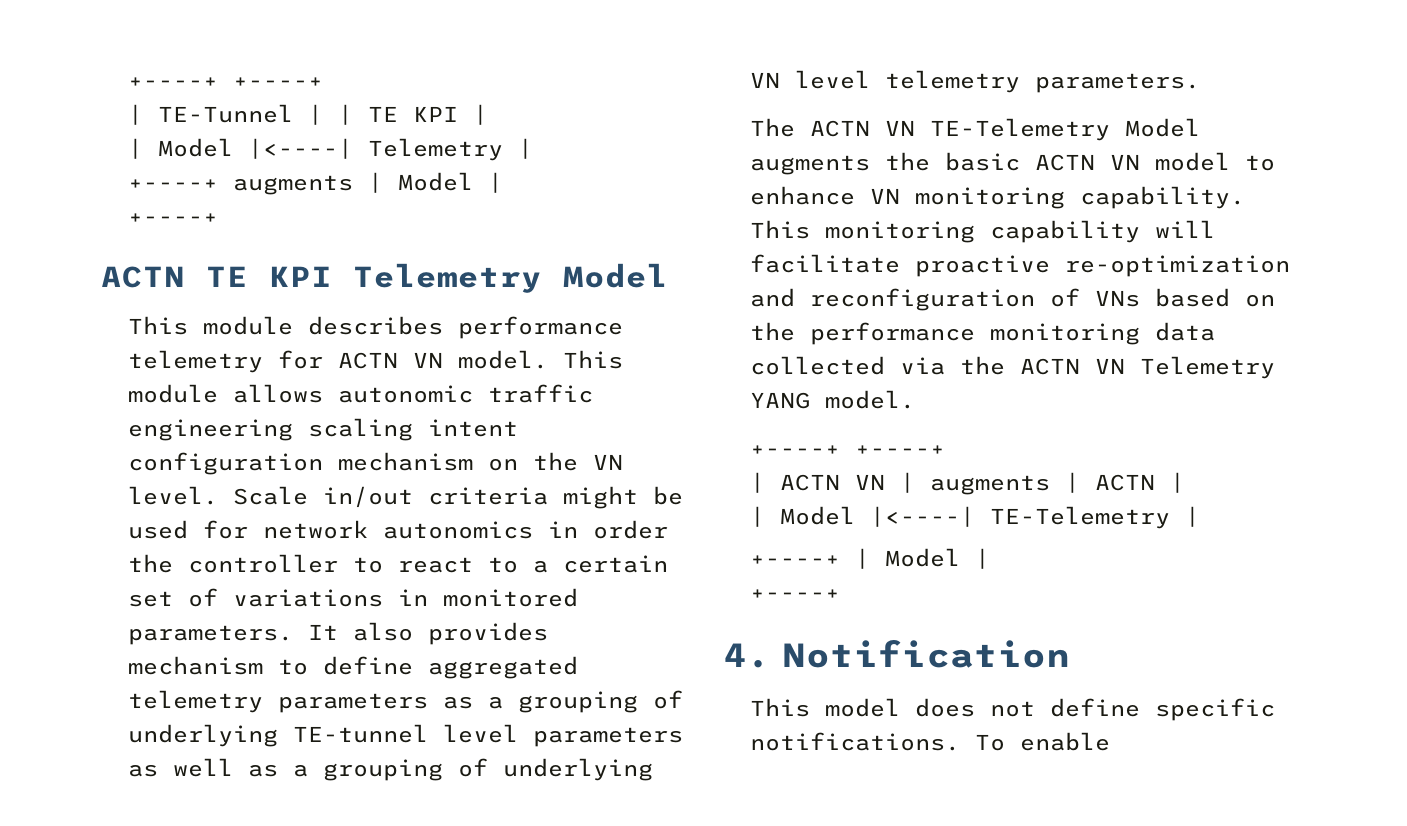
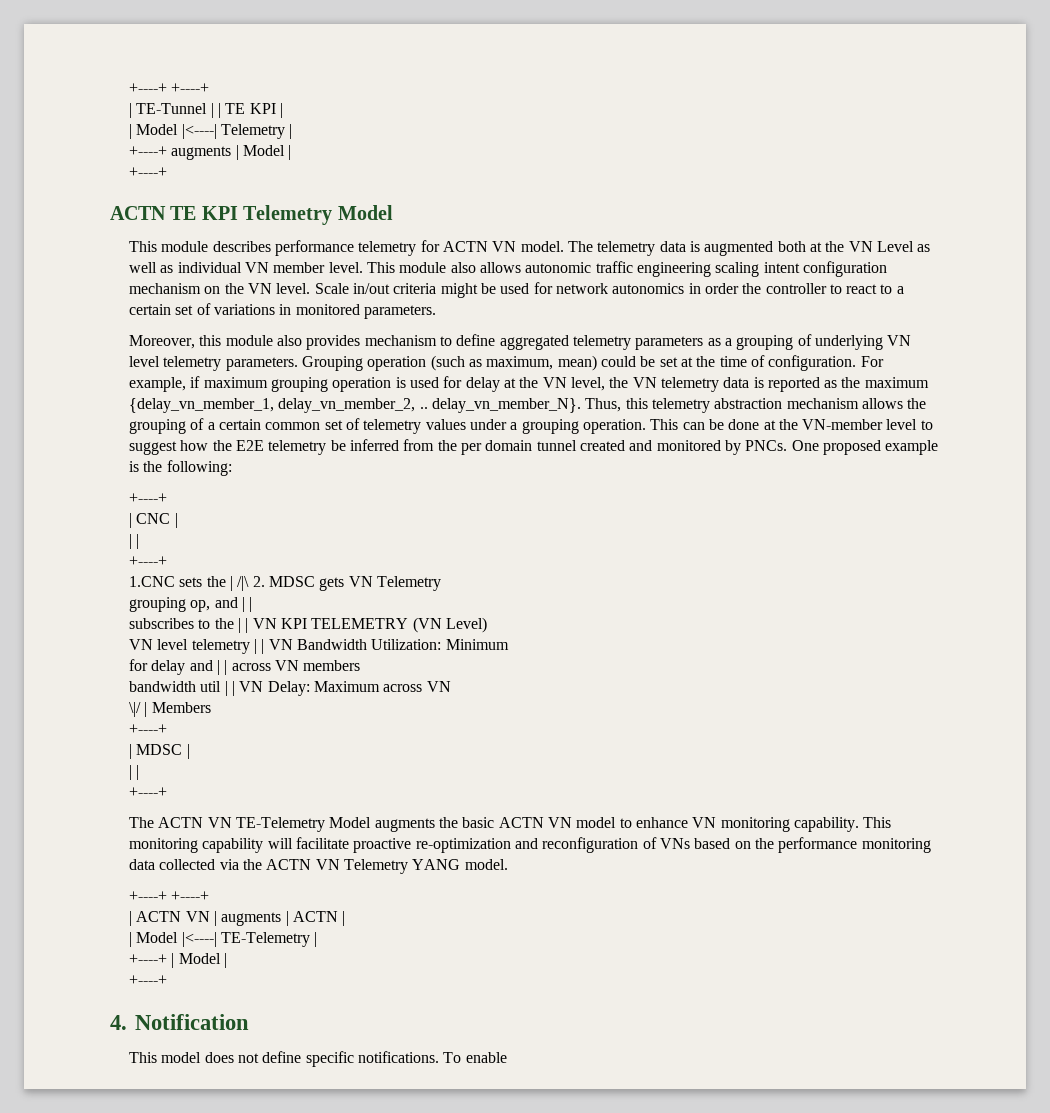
[563,350,624,369] [128,384,219,403] This module -> [567,241,931,256] [129,262,476,273] The telemetry data is augmented both at the VN Level as well as individual VN member level. This module also
[308,624,339,640] It -> [129,335,273,349] // Moreover, this module
[293,724,684,747] [128,758,654,781] [750,70,1201,93] TE-tunnel level parameters as well as a grouping of underlying VN level telemetry parameters. -> [887,335,912,346] [129,355,884,371] [129,376,929,392] [129,398,927,413] [129,418,933,434] [129,439,939,455] [129,460,232,476] [129,493,168,503] [129,513,178,528] [129,534,140,549] [129,556,168,566] [129,576,441,591] [129,597,253,612] [129,617,487,633] [129,639,509,654] [129,659,361,675] [129,681,451,696] [129,702,211,717] [129,724,168,734] [129,744,190,759] [129,765,140,780] [129,787,168,797] VN level telemetry parameters. Grouping operation (such as maximum, mean) could be set at the time of configuration. For example, if maximum grouping operation is used for delay at the VN level, the VN telemetry data is reported as the maximum {delay_vn_member_1, delay_vn_member_2, .. delay_vn_member_N}. Thus, this telemetry abstraction mechanism allows the grouping of a certain common set of telemetry values under a grouping operation. This can be done at the VN-member level to suggest how the E2E telemetry be inferred from the per domain tunnel created and monitored by PNCs. One proposed example is the following: // +----+ // | CNC | // | | // +----+ // 1.CNC sets the | /|\ 2. MDSC gets VN Telemetry // grouping op, and | | // subscribes to the | | VN KPI TELEMETRY (VN Level) // VN level telemetry | | VN Bandwidth Utilization: Minimum // for delay and | | across VN members // bandwidth util | | VN Delay: Maximum across VN // \|/ | Members // +----+ // | MDSC | // | | // +----+

